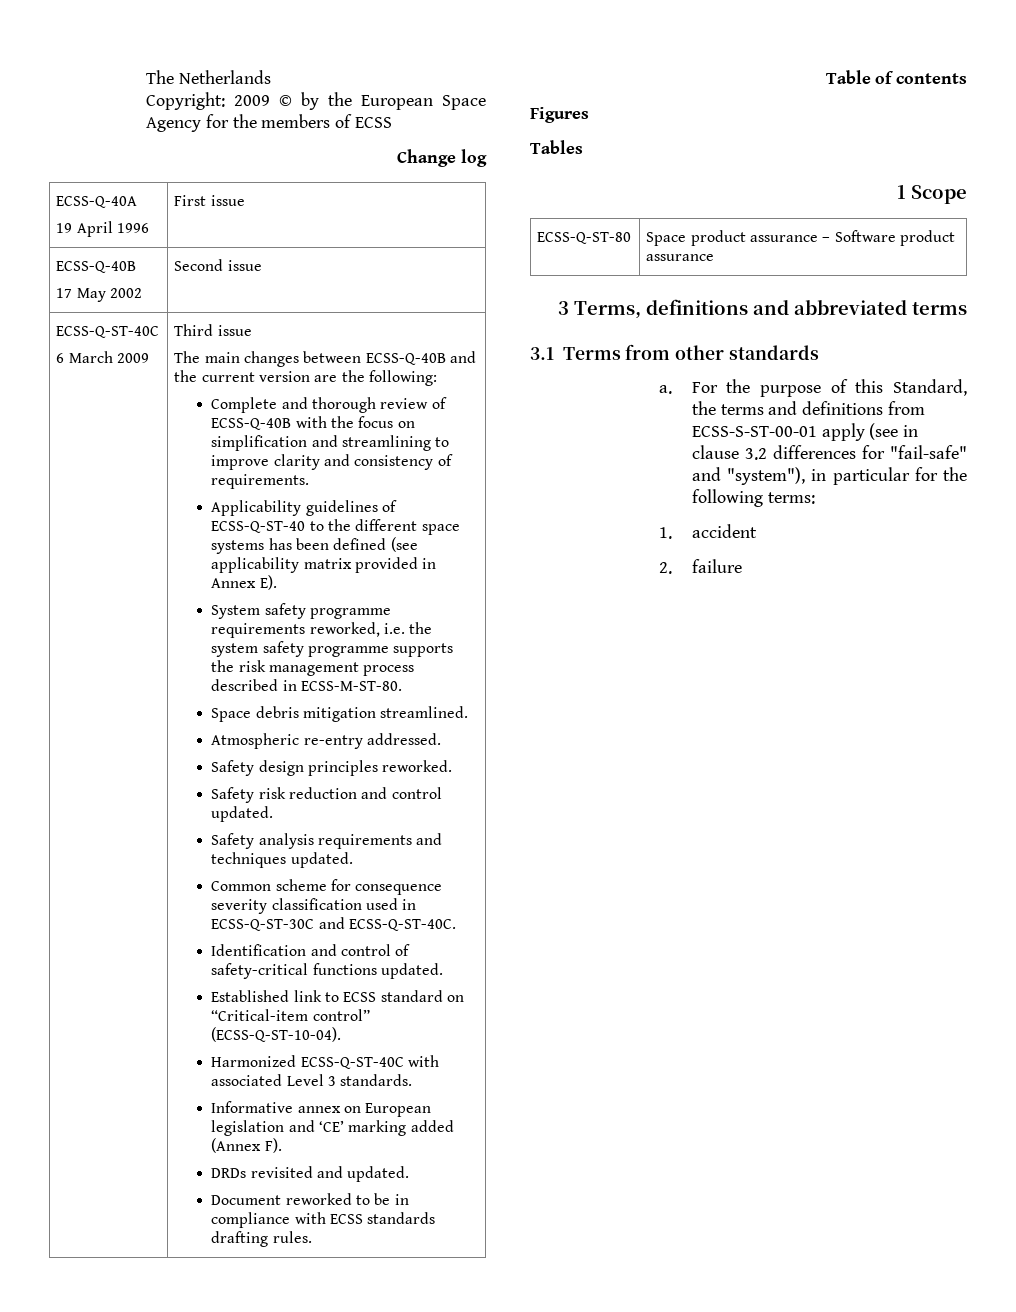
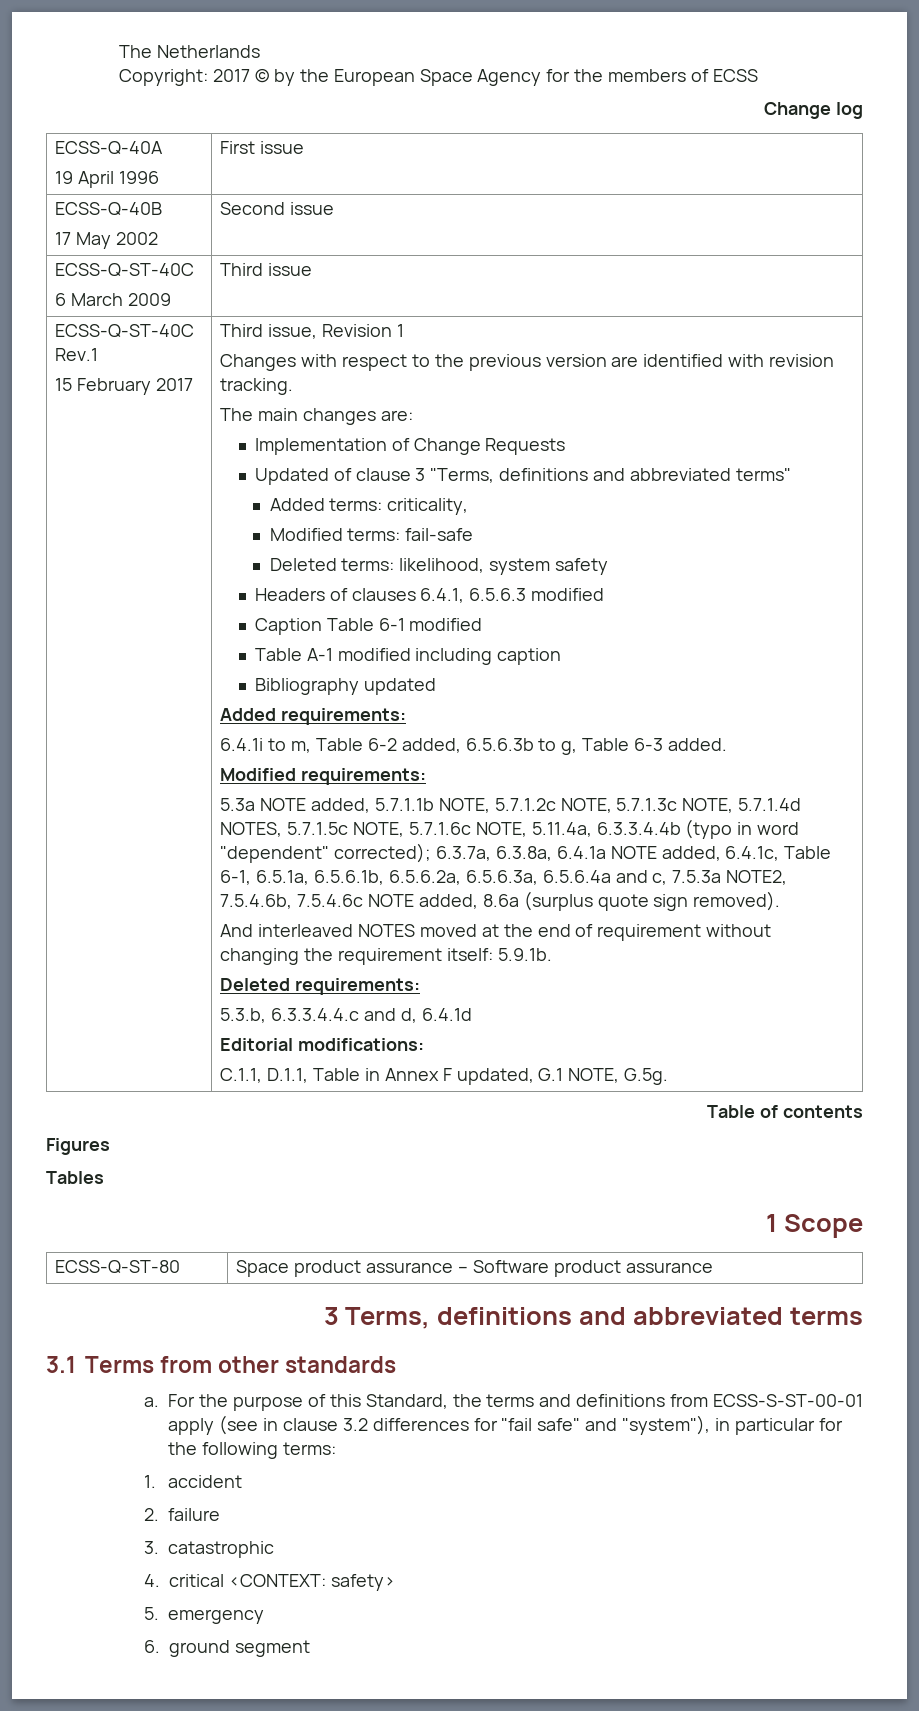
[234,95,271,106] 2009 -> [213,69,251,82] 2017
[174,351,476,367] [174,370,437,386] [211,397,447,413] [211,416,415,430] [211,435,450,451] [211,454,453,470] [211,474,310,489] [211,500,398,516] [211,519,460,535] [211,537,418,554] [211,557,437,573] [211,575,277,590] [211,603,392,619] [211,622,433,638] [211,641,454,657] [211,660,415,676] [211,679,403,691] [211,706,469,722] [211,733,442,749] [211,760,453,776] [211,787,442,803] [211,806,274,822] [211,833,443,849] [211,852,353,868] [211,879,443,895] [211,898,417,914] [211,917,457,931] [211,944,411,956] [211,963,444,979] [211,990,464,1002] [211,1009,370,1021] [211,1027,342,1042] [211,1055,440,1069] [211,1074,413,1086] [211,1101,432,1117] [211,1120,454,1136] [211,1138,282,1153] [211,1166,410,1182] [211,1193,409,1205] [211,1212,436,1228] [211,1231,312,1247] // The main changes between ECSS-Q-40B and the current version are the following: // Complete and thorough review of ECSS-Q-40B with the focus on simplification and streamlining to improve clarity and consistency of requirements. // Applicability guidelines of ECSS-Q-ST-40 to the different space systems has been defined (see applicability matrix provided in Annex E). // System safety programme requirements reworked, i.e. the system safety programme supports the risk management process described in ECSS-M-ST-80. // Space debris mitigation streamlined. // Atmospheric re-entry addressed. // Safety design principles reworked. // Safety risk reduction and control updated. // Safety analysis requirements and techniques updated. // Common scheme for consequence severity classification used in ECSS-Q-ST-30C and ECSS-Q-ST-40C. // Identification and control of safety-critical functions updated. // Established link to ECSS standard on “Critical-item control” (ECSS-Q-ST-10-04). // Harmonized ECSS-Q-ST-40C with associated Level 3 standards. // Informative annex on European legislation and ‘CE’ marking added (Annex F). // DRDs revisited and updated. // Document reworked to be in compliance with ECSS standards drafting rules. -> [55,324,195,338] [55,348,99,361] [55,378,194,395] [220,324,404,339] [220,354,834,371] [220,378,294,395] [220,408,413,425] [254,438,566,455] [254,468,791,485] [269,498,469,515] [269,528,474,541] [269,558,608,575] [254,588,605,603] [254,618,483,635] [254,648,562,665] [254,678,436,695] [220,708,407,725] [220,738,727,755] [220,768,427,785] [220,798,802,813] [220,819,800,839] [220,843,832,863] [220,870,788,885] [220,891,781,911] [220,924,772,941] [220,948,552,965] [220,978,421,995] [220,1008,472,1023] [220,1038,425,1051] [220,1068,669,1085] // ECSS-Q-ST-40C Rev.1 // 15 February 2017 | Third issue, Revision 1 // Changes with respect to the previous version are identified with revision tracking. // The main changes are: // Implementation of Change Requests // Updated of clause 3 "Terms, definitions and abbreviated terms" // Added terms: criticality, // Modified terms: fail-safe // Deleted terms: likelihood, system safety // Headers of clauses 6.4.1, 6.5.6.3 modified // Caption Table 6-1 modified // Table A-1 modified including caption // Bibliography updated // Added requirements: // 6.4.1i to m, Table 6-2 added, 6.5.6.3b to g, Table 6-3 added. // Modified requirements: // 5.3a NOTE added, 5.7.1.1b NOTE, 5.7.1.2c NOTE, 5.7.1.3c NOTE, 5.7.1.4d NOTES, 5.7.1.5c NOTE, 5.7.1.6c NOTE, 5.11.4a, 6.3.3.4.4b (typo in word "dependent" corrected); 6.3.7a, 6.3.8a, 6.4.1a NOTE added, 6.4.1c, Table 6-1, 6.5.1a, 6.5.6.1b, 6.5.6.2a, 6.5.6.3a, 6.5.6.4a and c, 7.5.3a NOTE2, 7.5.4.6b, 7.5.4.6c NOTE added, 8.6a (surplus quote sign removed). // And interleaved NOTES moved at the end of requirement without changing the requirement itself: 5.9.1b. // Deleted requirements: // 5.3.b, 6.3.3.4.4.c and d, 6.4.1d // Editorial modifications: // C.1.1, D.1.1, Table in Annex F updated, G.1 NOTE, G.5g.
[890,445,967,459] "fail-safe" -> [501,1418,581,1431] "fail safe"
(742, 566) none -> [143,1541,275,1558] [143,1574,395,1591] [143,1607,265,1624] [143,1640,310,1657] // 3. catastrophic // 4. critical <CONTEXT: safety> // 5. emergency // 6. ground segment

